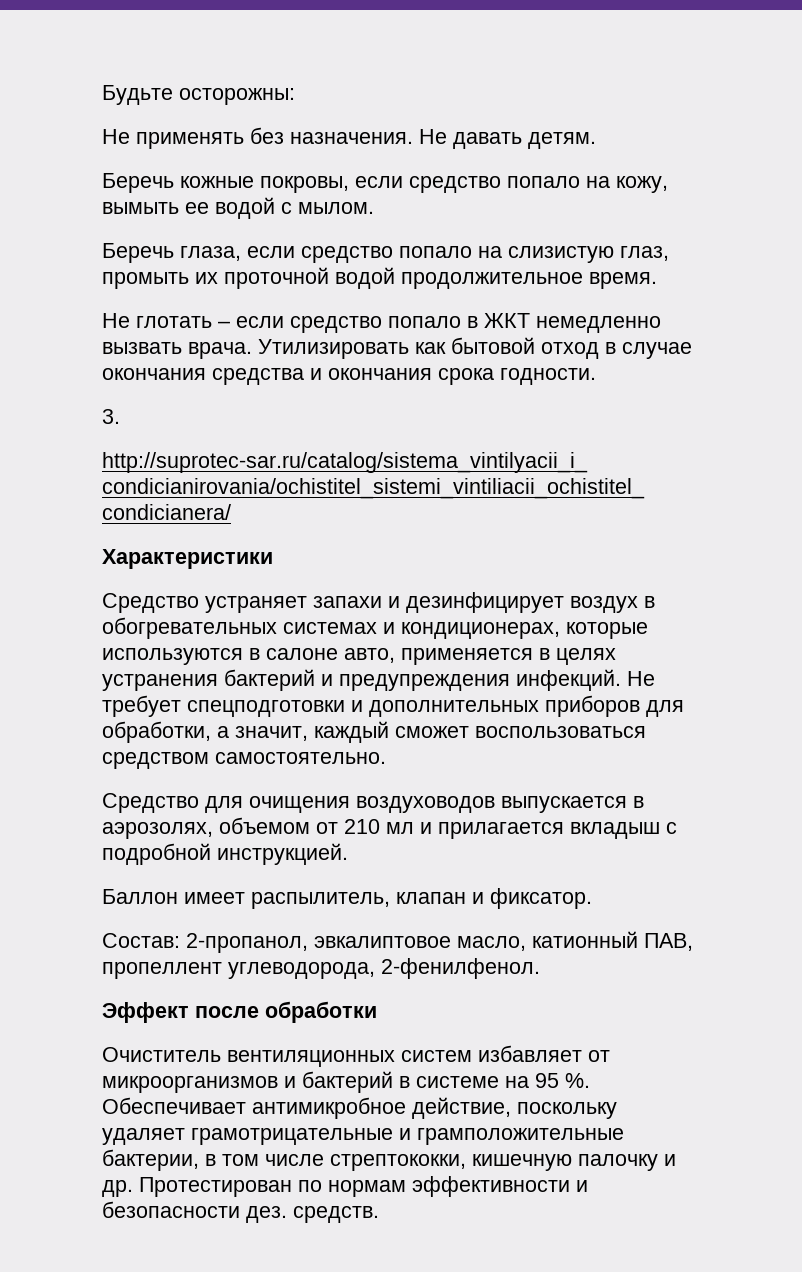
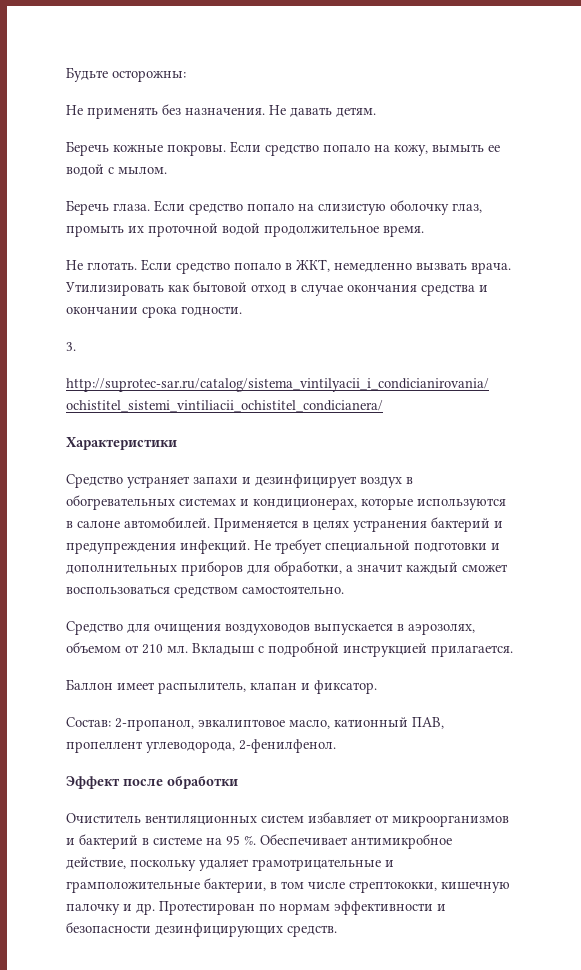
[260,176,403,193] покровы, если -> [167,141,261,156] покровы. Если
[180,246,295,261] глаза, если -> [113,200,185,212] глаза. Если
(614, 254) none -> [390,200,449,215] оболочку
[136,316,284,328] глотать – если -> [87,259,172,271] глотать. Если
[484,313,530,328] ЖКТ -> [296,259,330,272] ЖКТ,
[328,368,432,380] окончания -> [66,307,138,314] окончании
[344,648,533,665] авто, применяется -> [124,517,298,532] автомобилей. Применяется
[187,700,345,717] спецподготовки -> [325,540,487,552] специальной подготовки
[235,726,308,741] значит, -> [357,564,403,572] значит
[386,822,677,839] [102,843,348,865] мл и прилагается вкладыш с подробной инструкцией. -> [167,642,513,657] мл. Вкладыш с подробной инструкцией прилагается.
[246,1206,287,1223] дез. -> [155,923,283,937] дезинфицирующих

